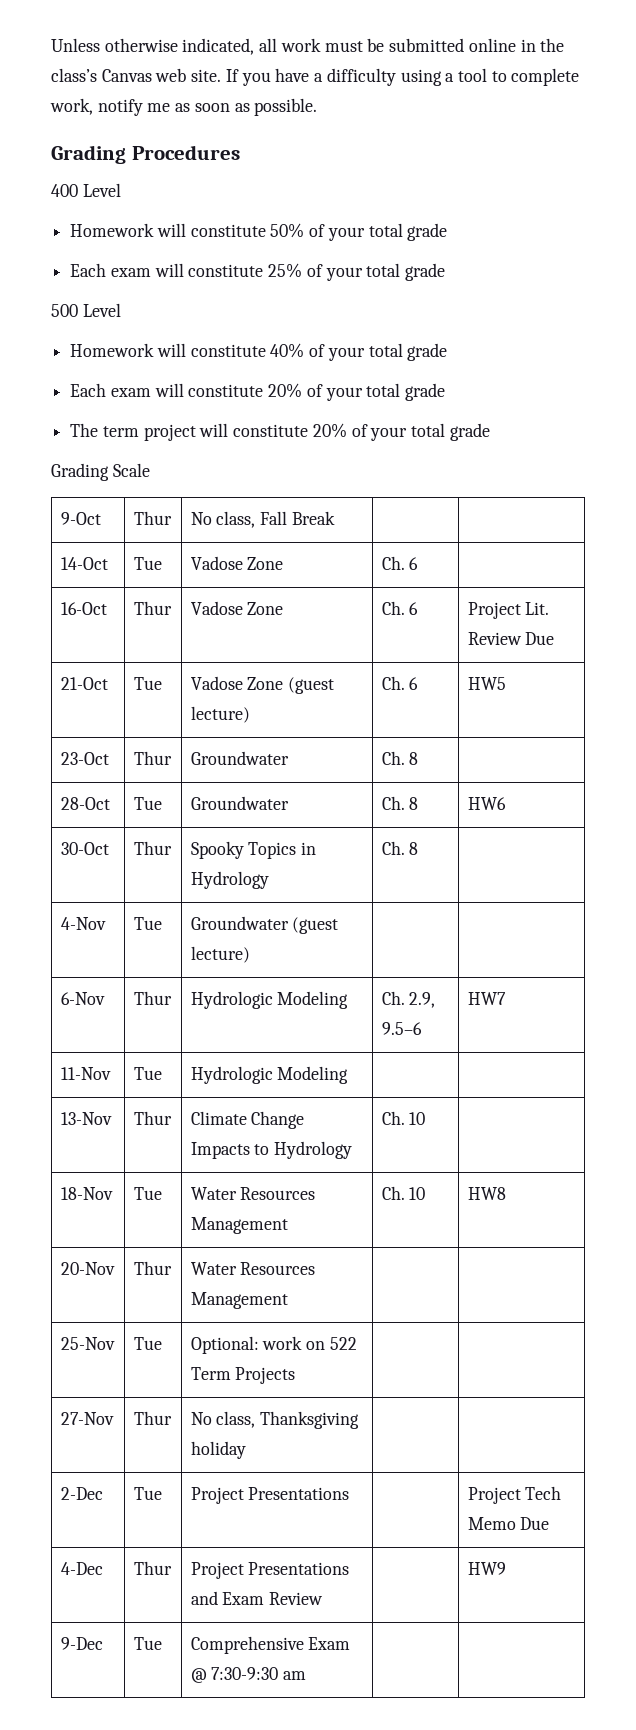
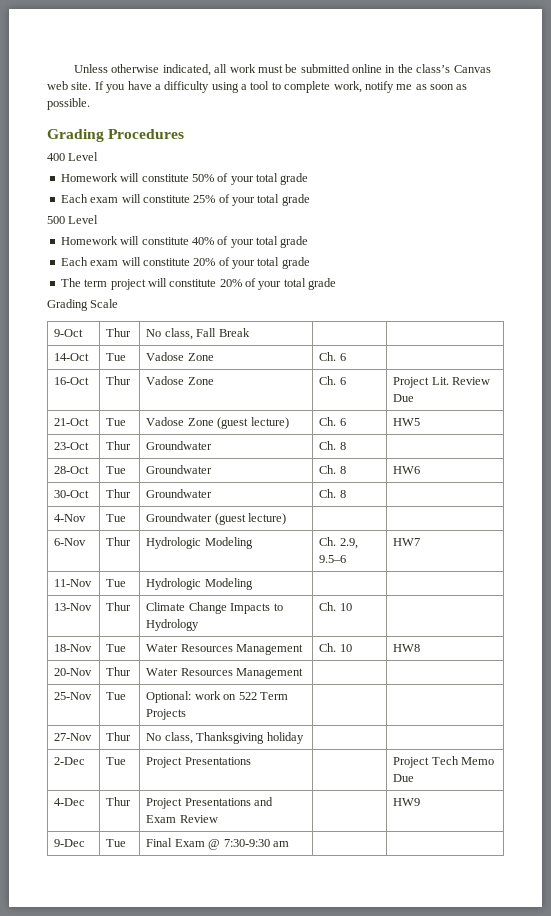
[190,841,317,859] [190,871,269,889] Spooky Topics in Hydrology -> [146,489,213,498] Groundwater
[190,1636,304,1654] Comprehensive -> [146,838,173,847] Final

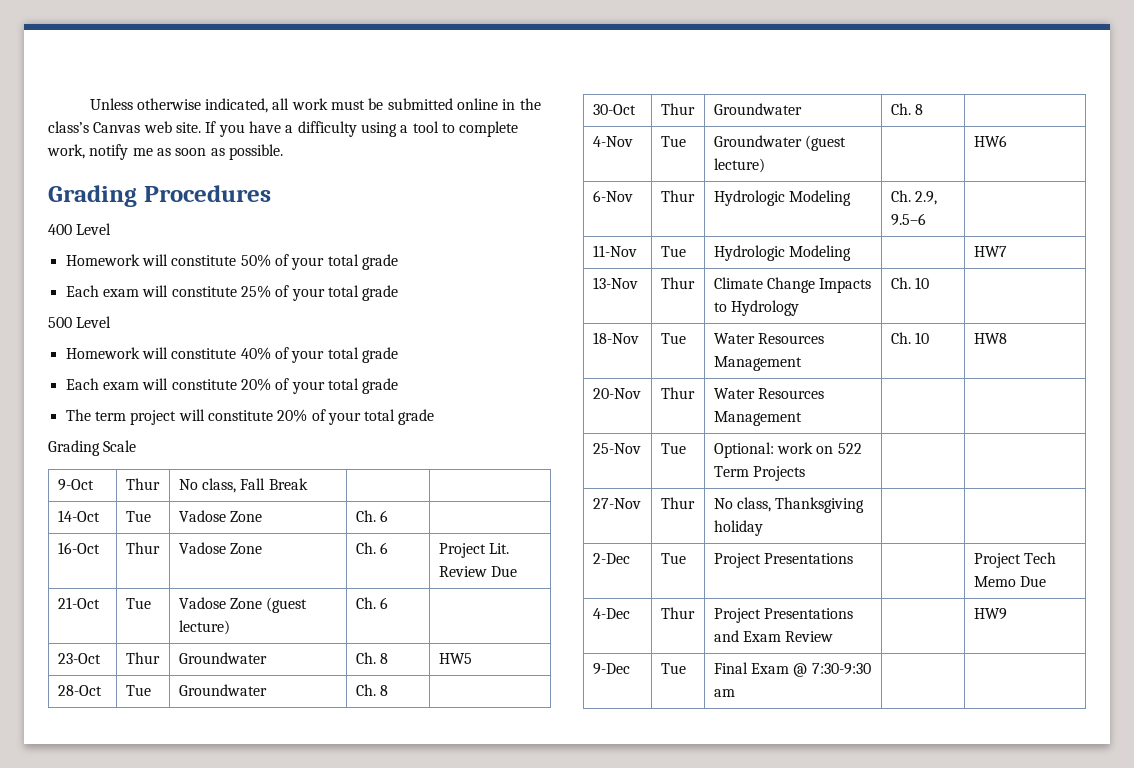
[393,418,421,426] HW5 -> (388, 603) none
(346, 446) none -> [438,653,472,664] HW5
[393,466,421,474] HW6 -> (388, 690) none
(287, 519) none -> [973,135,1007,147] HW6
[393,538,421,546] HW7 -> (926, 219) none
(253, 584) none -> [973,246,1007,257] HW7

